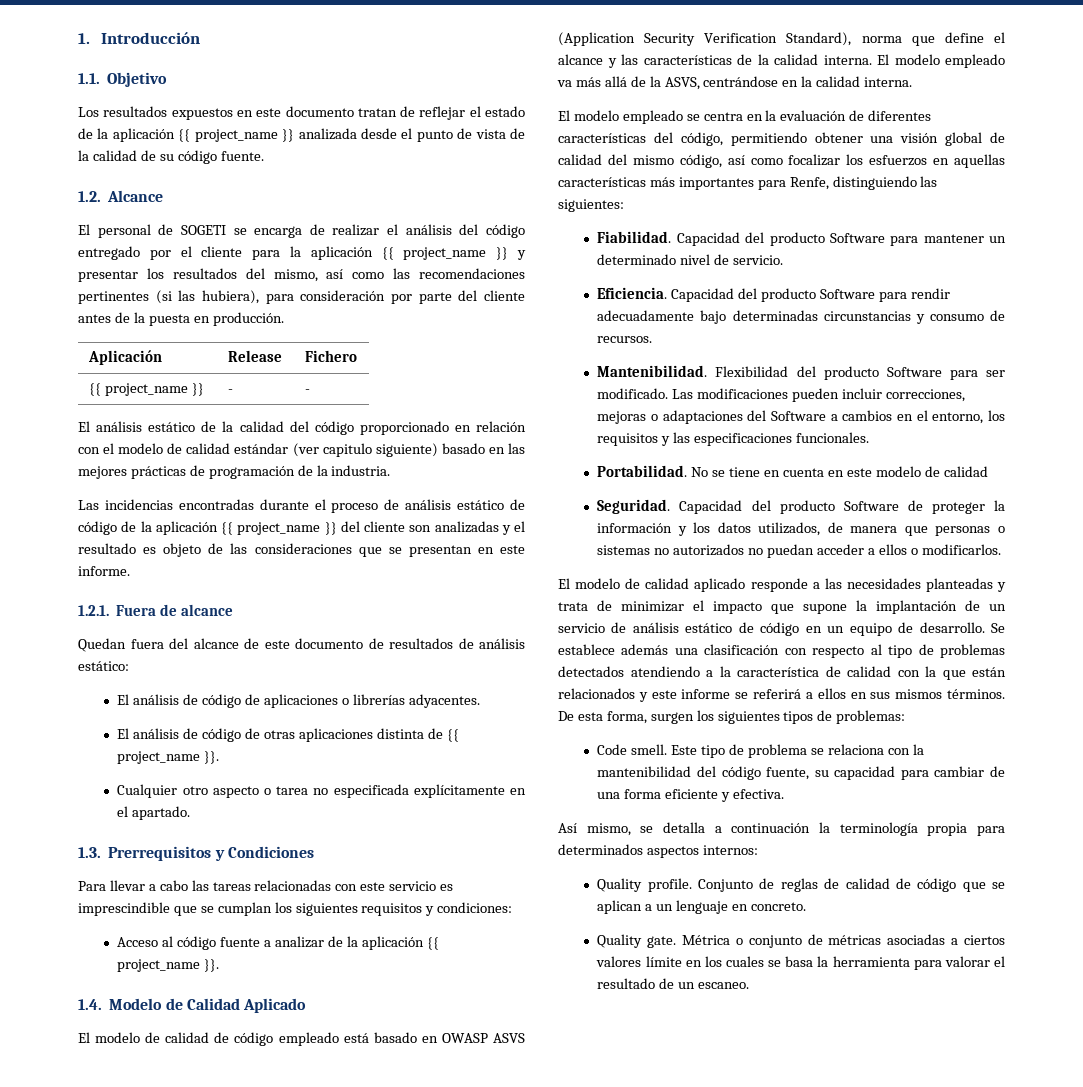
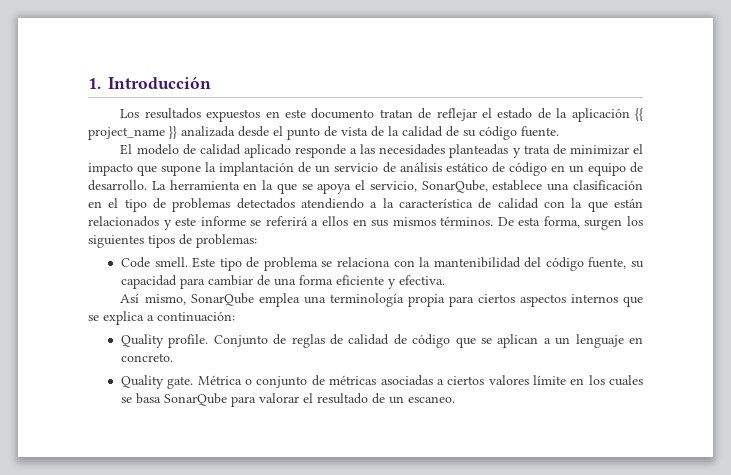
[78,72,168,87] // 1.1. Objetivo -> (211, 82) none
[78,190,164,202] [78,224,525,238] [78,246,526,260] [78,268,525,282] [78,290,525,304] [78,312,284,326] [87,350,162,365] [227,350,282,362] [304,350,357,362] [88,383,204,396] [227,389,233,393] [304,389,310,393] [78,421,526,435] [78,443,525,457] [78,465,391,479] [78,499,526,513] [78,521,525,535] [78,543,526,557] [78,566,130,576] [78,604,234,616] [78,638,525,652] [78,661,129,671] [117,694,480,708] [117,728,459,742] [117,751,220,764] [117,784,526,798] [117,806,191,820] [78,846,314,861] [78,880,454,891] [78,902,513,916] [117,936,439,950] [117,959,220,972] [78,998,307,1013] [78,1032,525,1046] [558,32,1005,46] [558,54,1005,68] [557,76,913,90] [558,110,932,124] [558,132,1005,146] [558,154,1005,168] [558,176,938,190] [558,199,624,212] [597,231,1006,246] [597,254,784,265] [597,287,950,302] [597,310,1005,324] [597,336,653,343] [597,365,1005,380] [597,388,965,402] [597,410,1005,424] [597,432,870,446] [597,465,988,477] [597,499,1005,514] [597,522,1005,536] [597,544,1001,558] // 1.2. Alcance // El personal de SOGETI se encarga de realizar el análisis del código entregado por el cliente para la aplicación {{ project_name }} y presentar los resultados del mismo, así como las recomendaciones pertinentes (si las hubiera), para consideración por parte del cliente antes de la puesta en producción. // Aplicación | Release | Fichero // {{ project_name }} | - | - // El análisis estático de la calidad del código proporcionado en relación con el modelo de calidad estándar (ver capitulo siguiente) basado en las mejores prácticas de programación de la industria. // Las incidencias encontradas durante el proceso de análisis estático de código de la aplicación {{ project_name }} del cliente son analizadas y el resultado es objeto de las consideraciones que se presentan en este informe. // 1.2.1. Fuera de alcance // Quedan fuera del alcance de este documento de resultados de análisis estático: // El análisis de código de aplicaciones o librerías adyacentes. // El análisis de código de otras aplicaciones distinta de {{ project_name }}. // Cualquier otro aspecto o tarea no especificada explícitamente en el apartado. // 1.3. Prerrequisitos y Condiciones // Para llevar a cabo las tareas relacionadas con este servicio es imprescindible que se cumplan los siguientes requisitos y condiciones: // Acceso al código fuente a analizar de la aplicación {{ project_name }}. // 1.4. Modelo de Calidad Aplicado // El modelo de calidad de código empleado está basado en OWASP ASVS (Application Security Verification Standard), norma que define el alcance y las características de la calidad interna. El modelo empleado va más allá de la ASVS, centrándose en la calidad interna. // El modelo empleado se centra en la evaluación de diferentes características del código, permitiendo obtener una visión global de calidad del mismo código, así como focalizar los esfuerzos en aquellas características más importantes para Renfe, distinguiendo las siguientes: // Fiabilidad. Capacidad del producto Software para mantener un determinado nivel de servicio. // Eficiencia. Capacidad del producto Software para rendir adecuadamente bajo determinadas circunstancias y consumo de recursos. // Mantenibilidad. Flexibilidad del producto Software para ser modificado. Las modificaciones pueden incluir correcciones, mejoras o adaptaciones del Software a cambios en el entorno, los requisitos y las especificaciones funcionales. // Portabilidad. No se tiene en cuenta en este modelo de calidad // Seguridad. Capacidad del producto Software de proteger la información y los datos utilizados, de manera que personas o sistemas no autorizados no puedan acceder a ellos o modificarlos. -> (559, 131) none
[991,623,1005,633] [558,644,882,658] Se establece además una clasificación con respecto al -> [151,180,643,194] [88,198,119,208] La herramienta en la que se apoya el servicio, SonarQube, establece una clasificación en el
[640,822,1005,836] [558,844,758,858] se detalla a continuación la terminología propia para determinados aspectos internos: -> [190,293,643,307] [88,311,235,325] SonarQube emplea una terminología propia para ciertos aspectos internos que se explica a continuación:
[817,956,910,967] la herramienta -> [164,393,228,406] SonarQube

